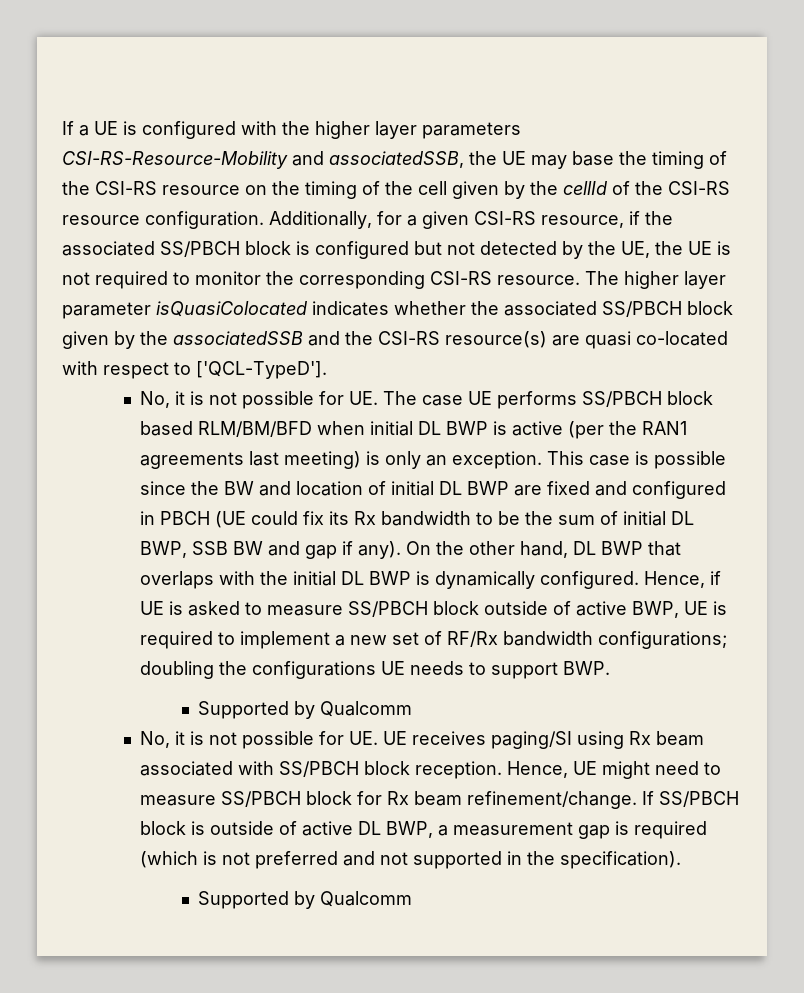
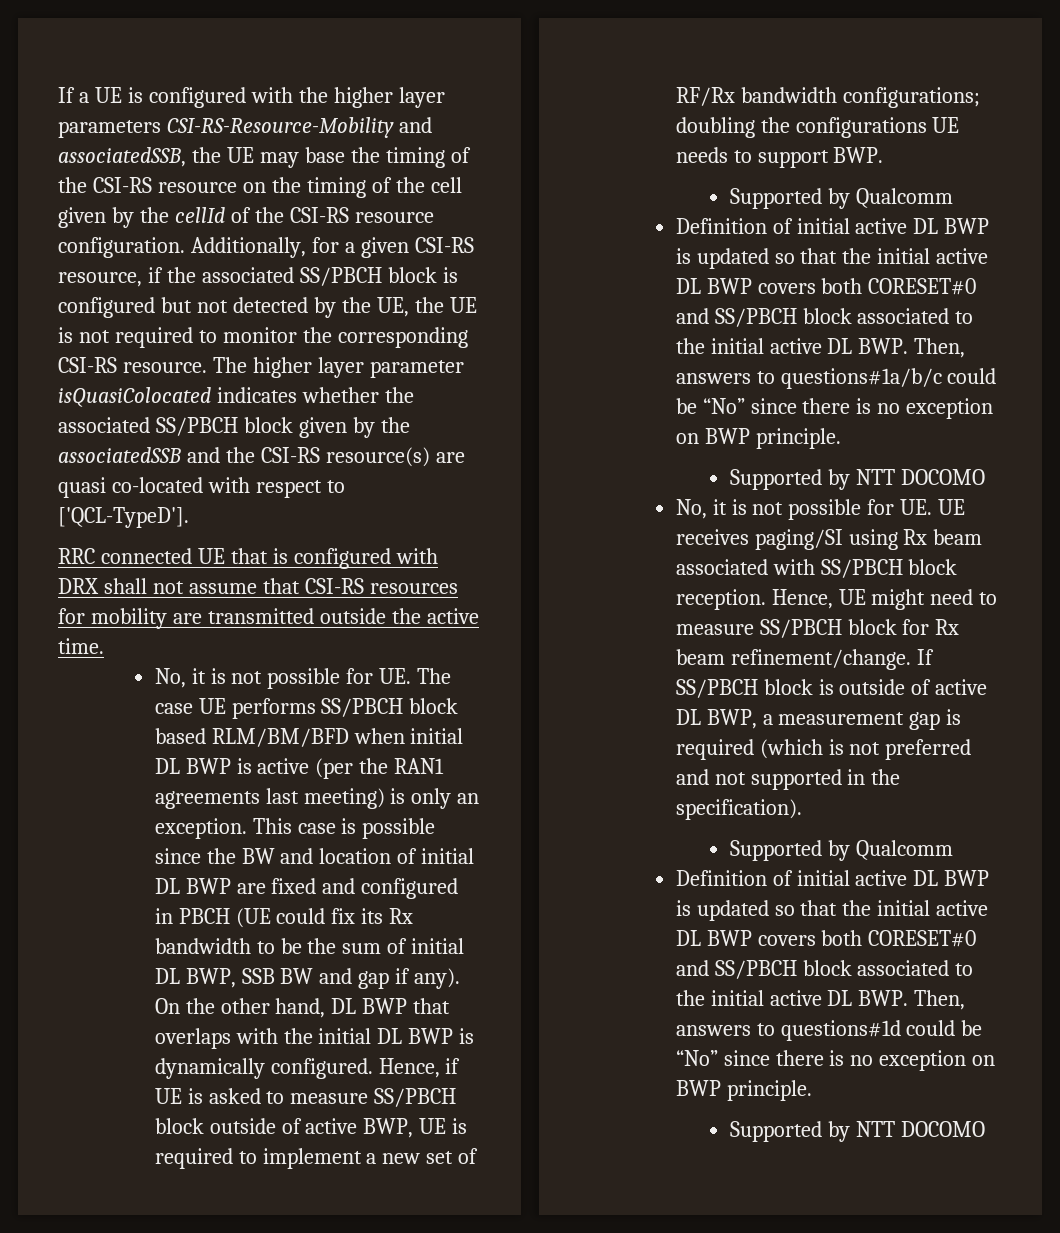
(327, 370) none -> [58,548,438,569] [58,578,458,594] [58,608,479,629] [58,638,104,654] // RRC connected UE that is configured with DRX shall not assume that CSI-RS resources for mobility are transmitted outside the active time.
(413, 709) none -> [675,218,990,234] [675,248,989,269] [675,278,977,295] [675,308,974,327] [675,338,966,358] [675,368,997,389] [675,398,994,419] [675,428,841,449] [730,469,985,490] // Definition of initial active DL BWP is updated so that the initial active DL BWP covers both CORESET#0 and SS/PBCH block associated to the initial active DL BWP. Then, answers to questions#1a/b/c could be “No” since there is no exception on BWP principle. // Supported by NTT DOCOMO
(413, 899) none -> [675,870,990,886] [675,900,989,921] [675,930,977,947] [675,960,974,979] [675,990,966,1010] [675,1020,983,1041] [675,1050,996,1071] [675,1080,812,1101] [730,1121,985,1142] // Definition of initial active DL BWP is updated so that the initial active DL BWP covers both CORESET#0 and SS/PBCH block associated to the initial active DL BWP. Then, answers to questions#1d could be “No” since there is no exception on BWP principle. // Supported by NTT DOCOMO

